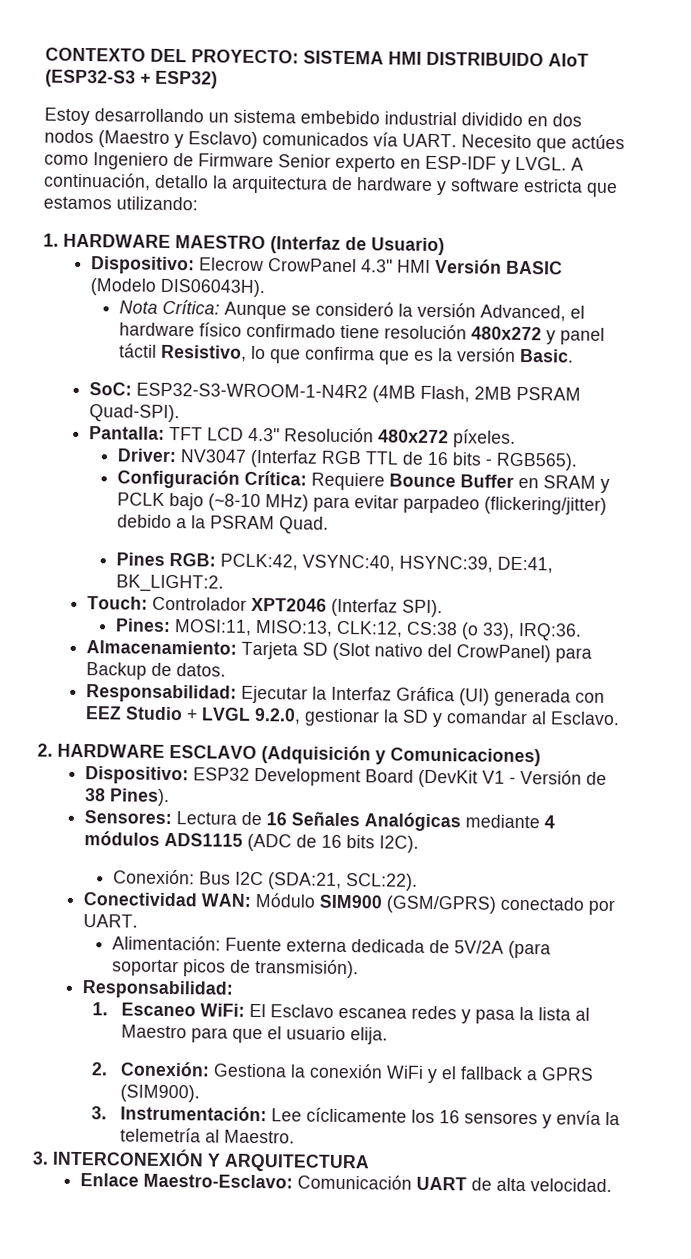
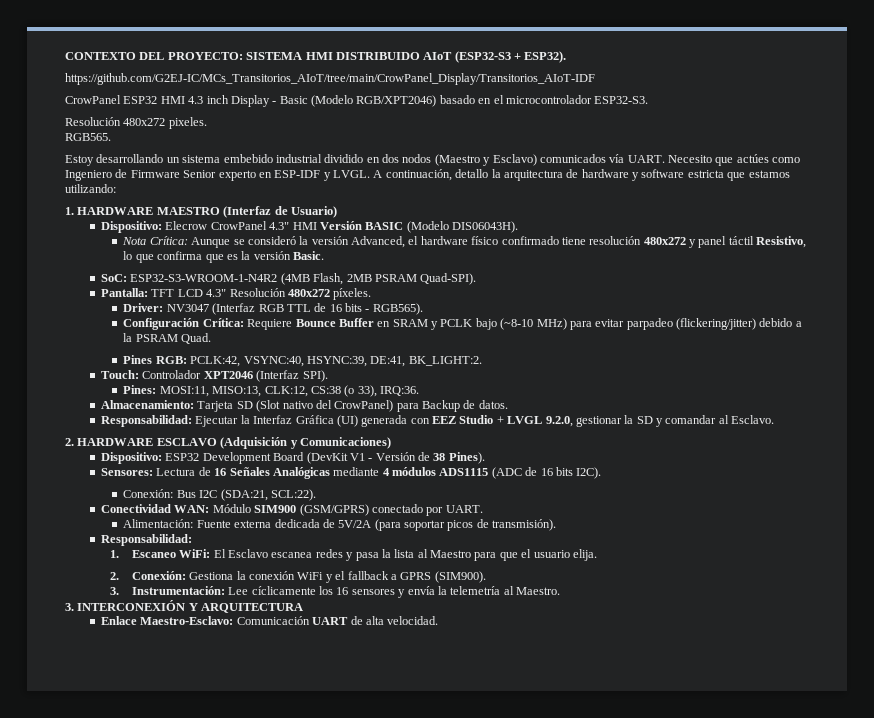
[155,70,218,89] ESP32) -> [524,51,567,63] [65,73,595,85] [65,95,649,107] [65,117,207,129] [65,133,111,141] ESP32). // https://github.com/G2EJ-IC/MCs_Transitorios_AIoT/tree/main/CrowPanel_Display/Transitorios_AIoT-IDF // CrowPanel ESP32 HMI 4.3 inch Display - Basic (Modelo RGB/XPT2046) basado en el microcontrolador ESP32-S3. // Resolución 480x272 pixeles. // RGB565.

